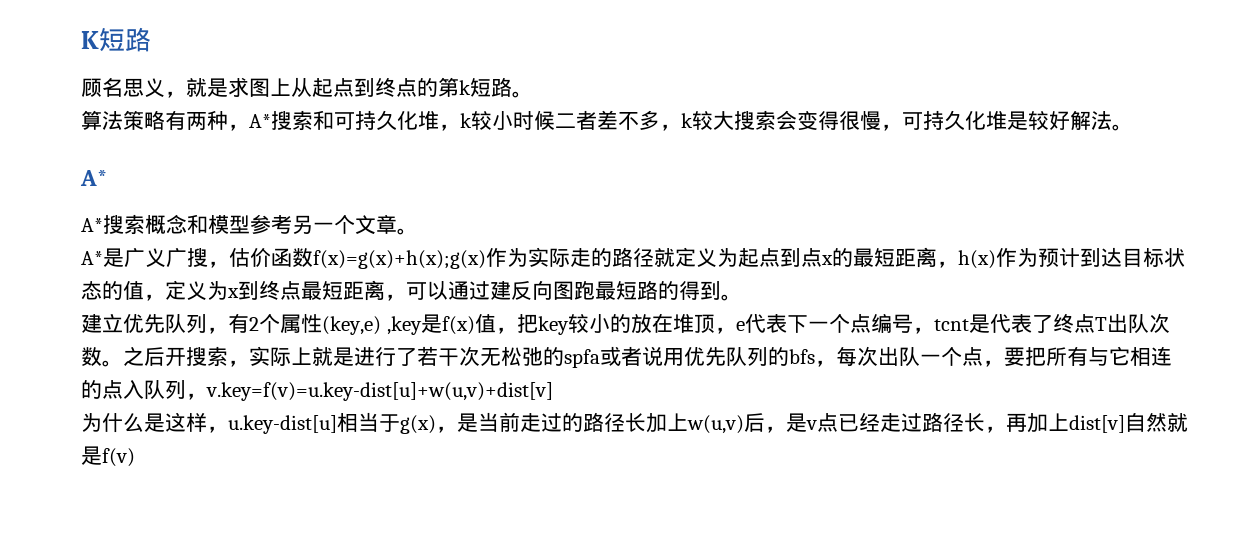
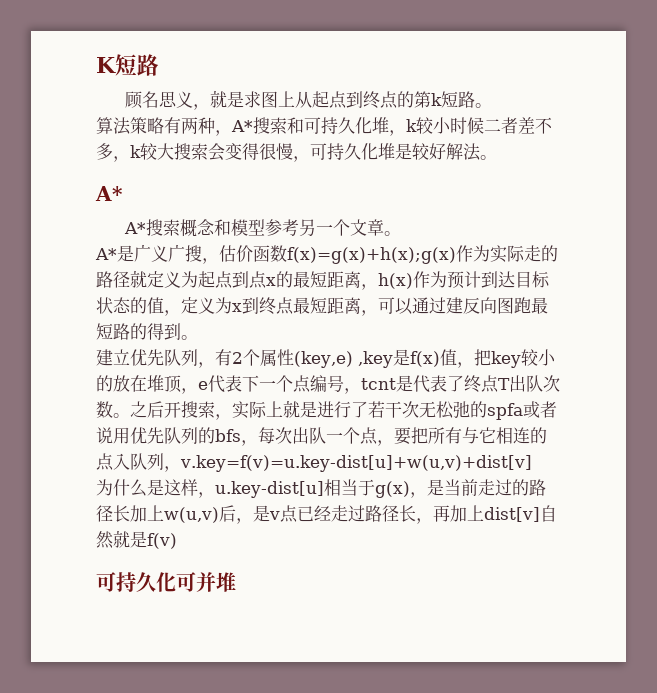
(135, 457) none -> [96,572,236,592] // 可持久化可并堆

